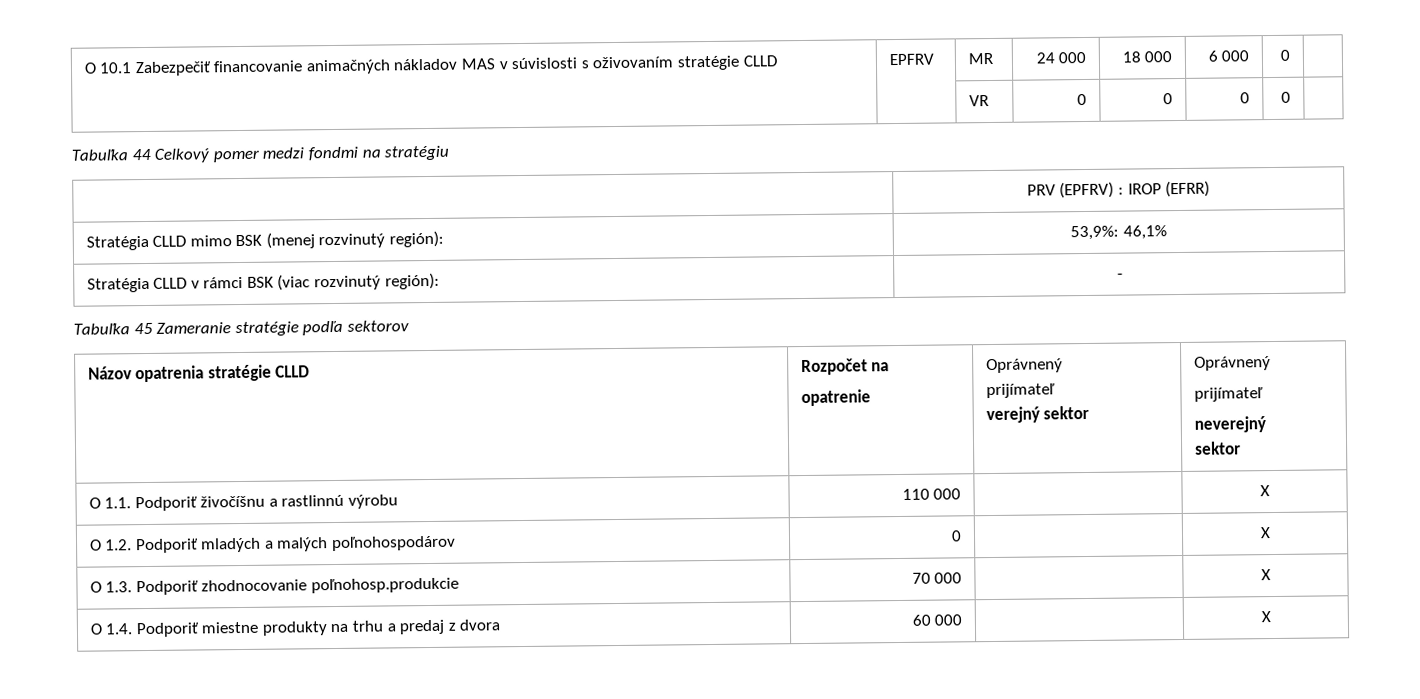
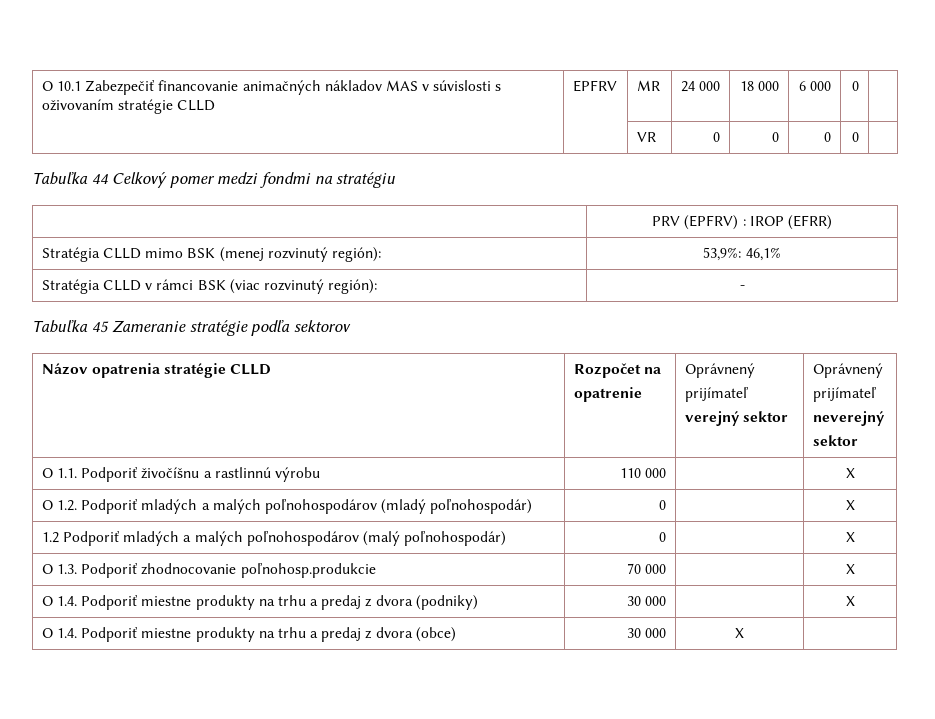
(457, 543) none -> [381,499,533,514] [659,500,667,510] [845,500,855,510] [41,531,507,546] (mladý poľnohospodár) | 0 | | X // 1.2 Podporiť mladých a malých poľnohospodárov (malý poľnohospodár)
[911,614,963,626] [1260,611,1271,623] | 60 000 | | X -> [415,595,478,610] [626,596,667,606] [845,596,855,606] [41,627,456,642] [626,628,667,638] [735,628,744,638] (podniky) | 30 000 | | X // O 1.4. Podporiť miestne produkty na trhu a predaj z dvora (obce) | 30 000 | X |

